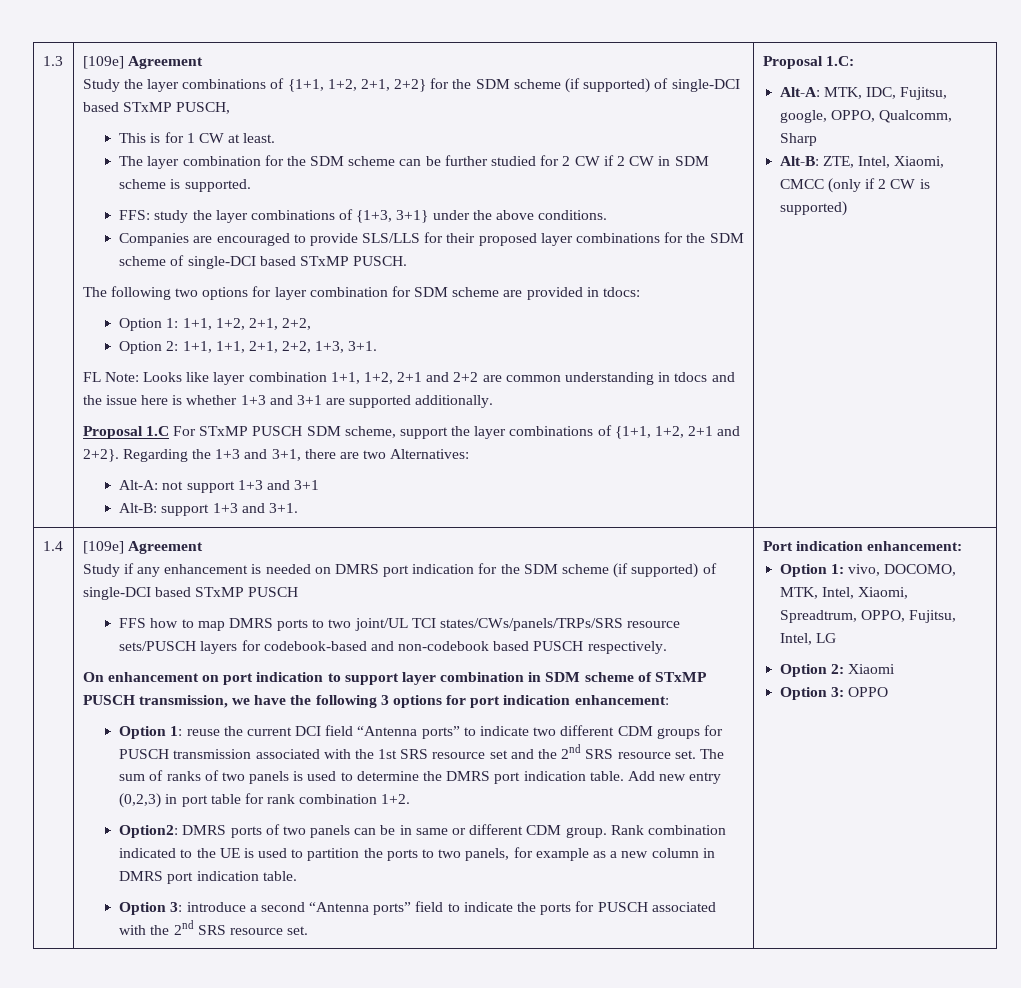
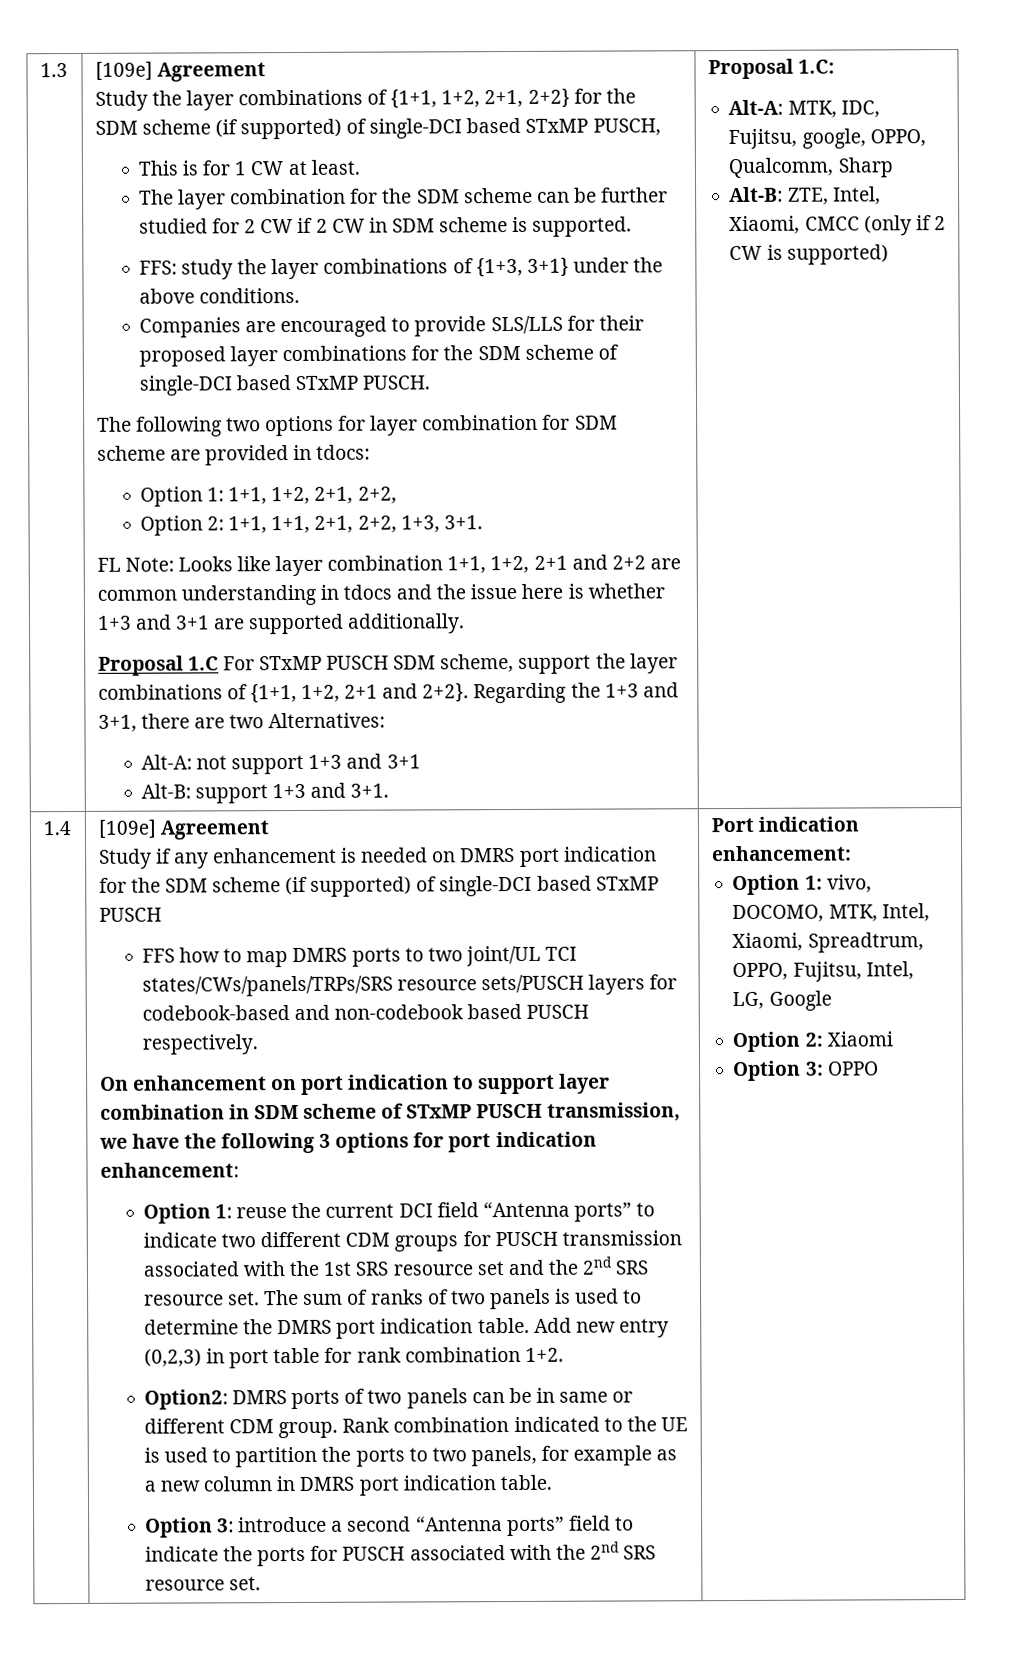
[815,633,836,643] LG -> [732,990,832,1011] LG, Google

